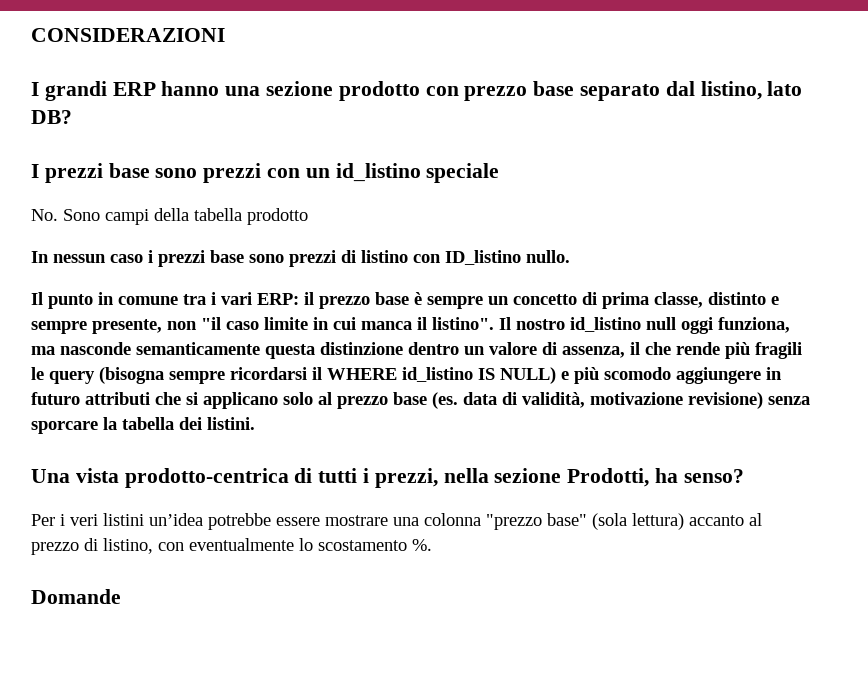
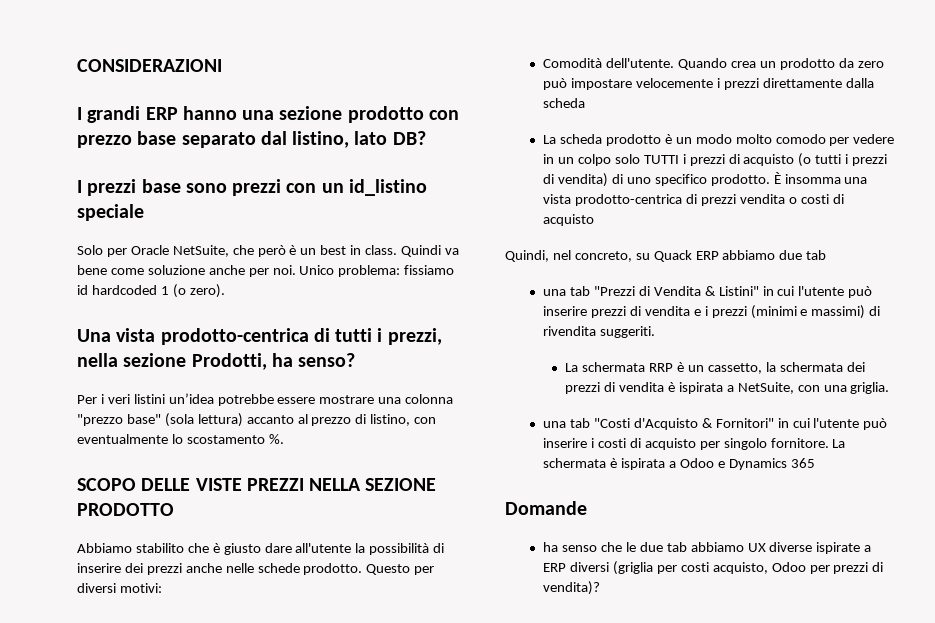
[31,208,308,225] [31,250,570,267] [31,292,779,309] [31,317,790,334] [31,342,802,359] [31,367,782,384] [31,392,810,409] [31,417,255,434] No. Sono campi della tabella prodotto // In nessun caso i prezzi base sono prezzi di listino con ID_listino nullo. // Il punto in comune tra i vari ERP: il prezzo base è sempre un concetto di prima classe, distinto e sempre presente, non "il caso limite in cui manca il listino". Il nostro id_listino null oggi funziona, ma nasconde semanticamente questa distinzione dentro un valore di assenza, il che rende più fragili le query (bisogna sempre ricordarsi il WHERE id_listino IS NULL) e più scomodo aggiungere in futuro attributi che si applicano solo al prezzo base (es. data di validità, motivazione revisione) senza sporcare la tabella dei listini. -> [77,245,459,257] [77,265,455,277] [77,284,225,298] Solo per Oracle NetSuite, che però è un best in class. Quindi va bene come soluzione anche per noi. Unico problema: fissiamo id hardcoded 1 (o zero).
[31,589,121,604] Domande -> [77,478,437,491] [77,503,174,516] [77,543,445,555] [77,563,435,575] [77,583,162,593] [543,58,884,70] [543,78,874,90] [543,98,586,108] [543,134,895,146] [543,153,888,167] [543,172,868,187] [543,194,844,206] [543,214,595,226] [505,250,827,262] [543,286,873,298] [543,305,881,319] [543,326,656,338] [565,362,865,374] [565,382,890,394] [543,418,888,430] [543,438,846,450] [543,458,815,470] [505,501,587,515] [543,542,872,554] [543,561,884,575] [543,581,601,595] SCOPO DELLE VISTE PREZZI NELLA SEZIONE PRODOTTO // Abbiamo stabilito che è giusto dare all'utente la possibilità di inserire dei prezzi anche nelle schede prodotto. Questo per diversi motivi: // Comodità dell'utente. Quando crea un prodotto da zero può impostare velocemente i prezzi direttamente dalla scheda // La scheda prodotto è un modo molto comodo per vedere in un colpo solo TUTTI i prezzi di acquisto (o tutti i prezzi di vendita) di uno specifico prodotto. È insomma una vista prodotto-centrica di prezzi vendita o costi di acquisto // Quindi, nel concreto, su Quack ERP abbiamo due tab // una tab "Prezzi di Vendita & Listini" in cui l'utente può inserire prezzi di vendita e i prezzi (minimi e massimi) di rivendita suggeriti. // La schermata RRP è un cassetto, la schermata dei prezzi di vendita è ispirata a NetSuite, con una griglia. // una tab "Costi d'Acquisto & Fornitori" in cui l'utente può inserire i costi di acquisto per singolo fornitore. La schermata è ispirata a Odoo e Dynamics 365 // Domande // ha senso che le due tab abbiamo UX diverse ispirate a ERP diversi (griglia per costi acquisto, Odoo per prezzi di vendita)?

